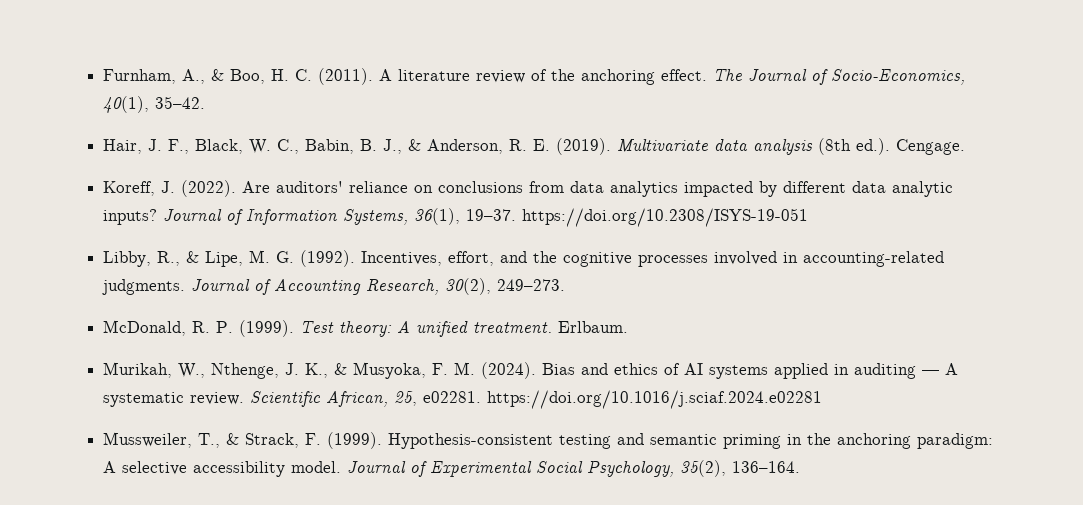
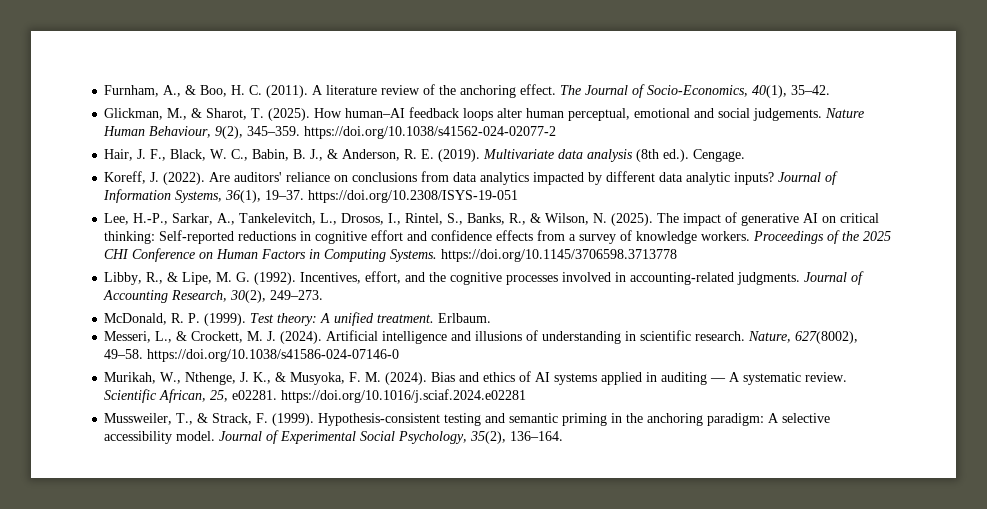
(206, 102) none -> [104,107,865,121] [103,126,557,139] // Glickman, M., & Sharot, T. (2025). How human–AI feedback loops alter human perceptual, emotional and social judgements. Nature Human Behaviour, 9(2), 345–359. https://doi.org/10.1038/s41562-024-02077-2
(809, 217) none -> [104,212,880,226] [104,230,892,244] [104,248,678,262] // Lee, H.-P., Sarkar, A., Tankelevitch, L., Drosos, I., Rintel, S., Banks, R., & Wilson, N. (2025). The impact of generative AI on critical thinking: Self-reported reductions in cognitive effort and confidence effects from a survey of knowledge workers. Proceedings of the 2025 CHI Conference on Human Factors in Computing Systems. https://doi.org/10.1145/3706598.3713778
(629, 327) none -> [104,330,859,344] [104,349,400,362] // Messeri, L., & Crockett, M. J. (2024). Artificial intelligence and illusions of understanding in scientific research. Nature, 627(8002), 49–58. https://doi.org/10.1038/s41586-024-07146-0

